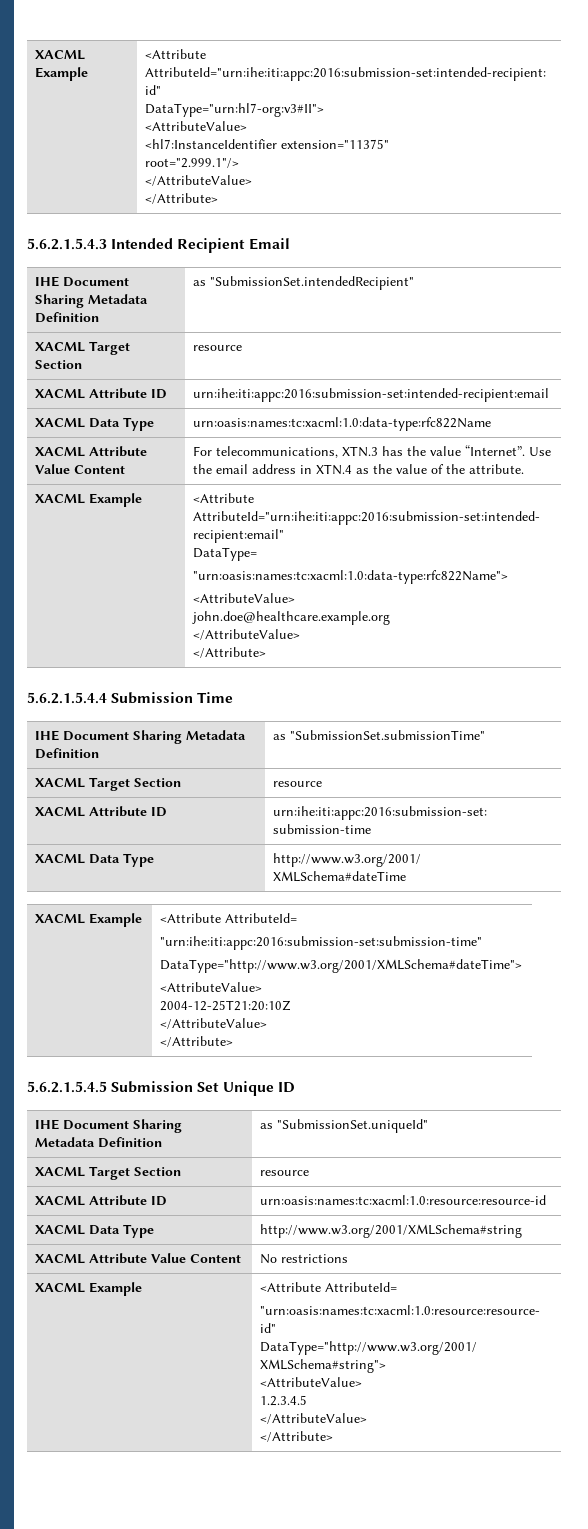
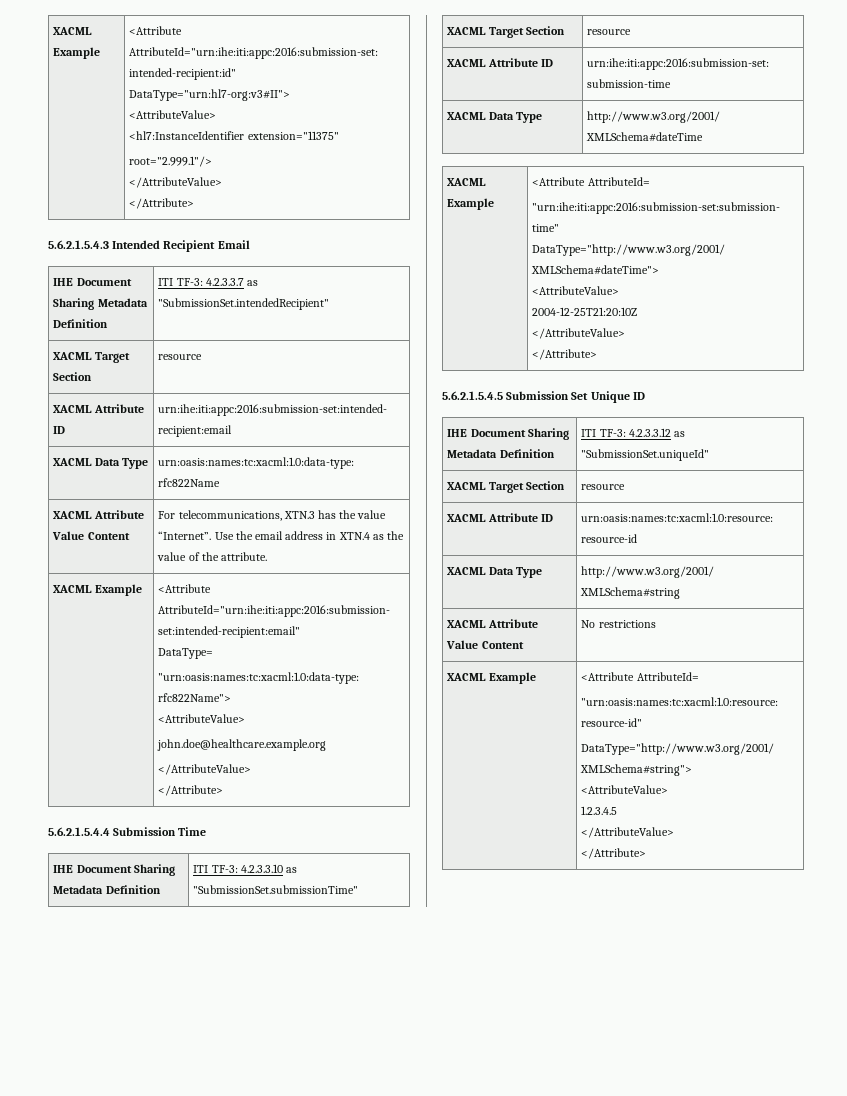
(100, 317) none -> [158,278,244,286] ITI TF-3: 4.2.3.3.7
(100, 753) none -> [193,864,283,873] ITI TF-3: 4.2.3.3.10
(163, 1142) none -> [581,428,671,437] ITI TF-3: 4.2.3.3.12

